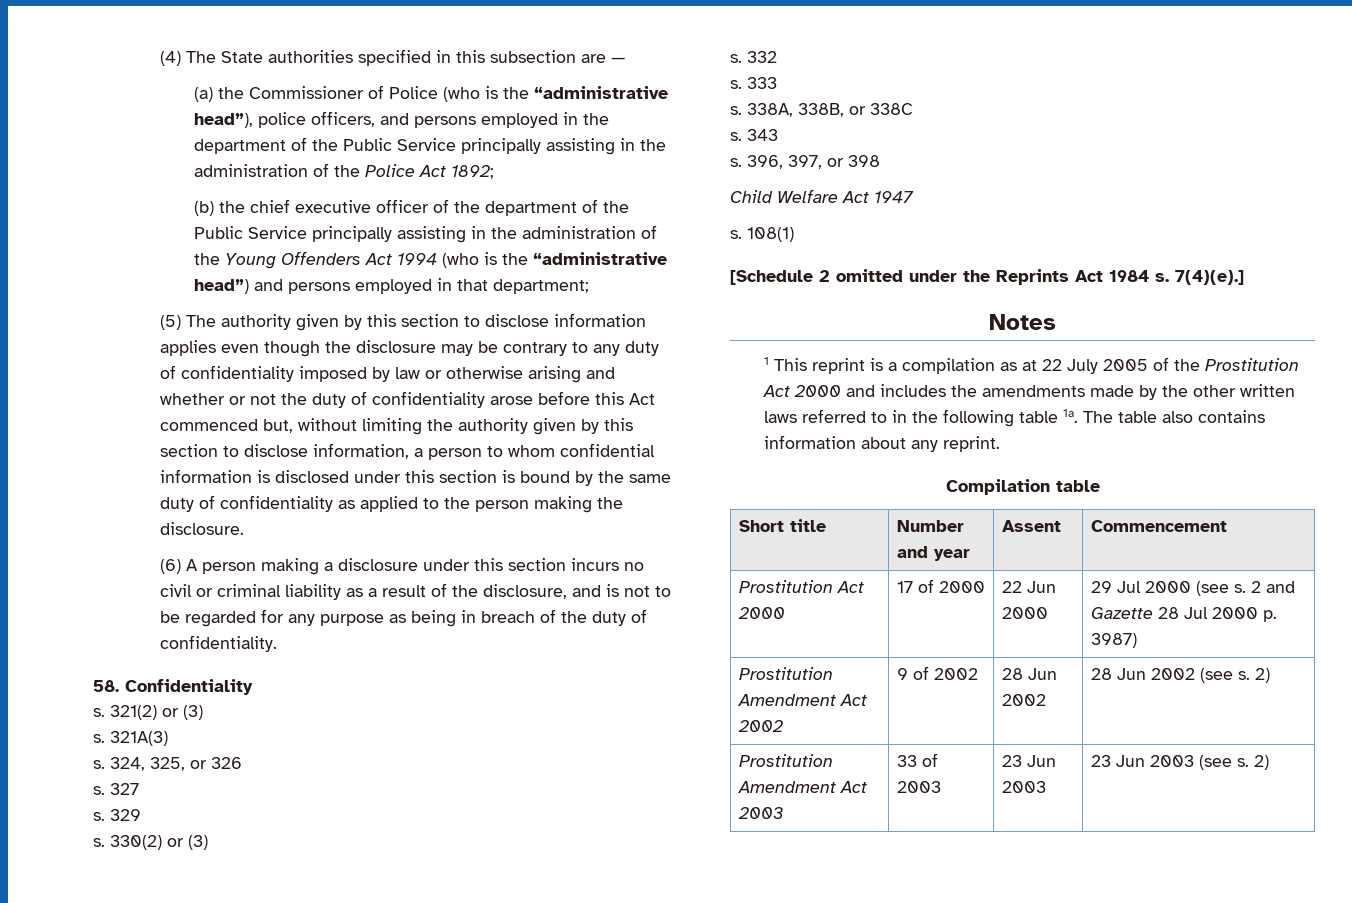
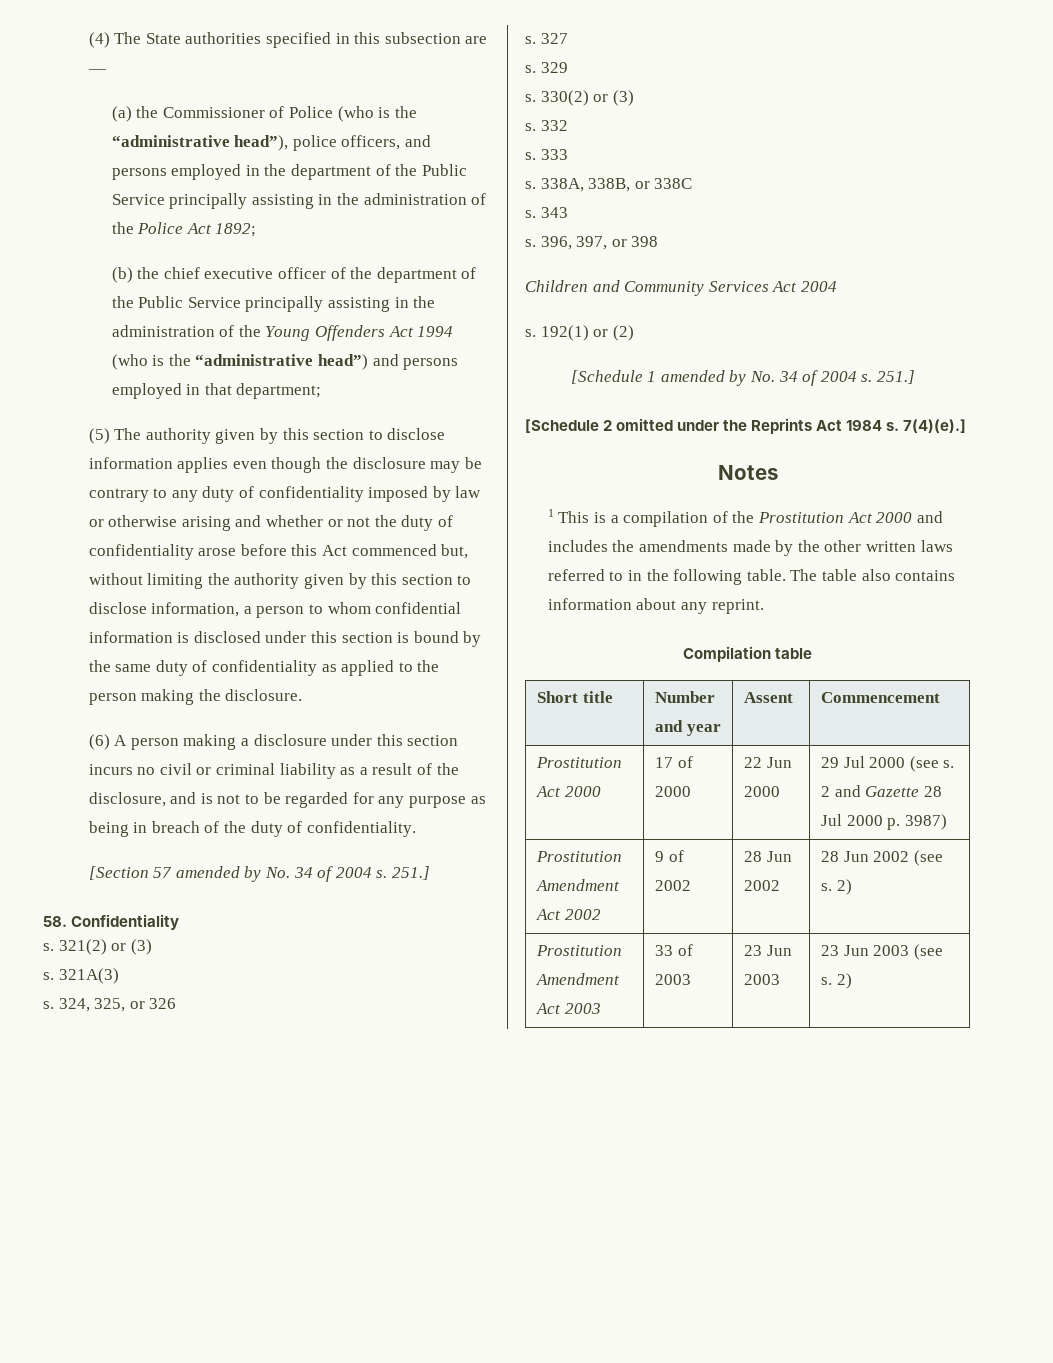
(278, 643) none -> [88,866,431,882] // [Section 57 amended by No. 34 of 2004 s. 251.]
[730,189,914,203] [730,227,794,242] Child Welfare Act 1947 // s. 108(1) -> [525,280,837,296] [525,325,634,341] [570,370,916,386] Children and Community Services Act 2004 // s. 192(1) or (2) // [Schedule 1 amended by No. 34 of 2004 s. 251.]
[811,358,865,374] reprint -> (590, 517) none
[999,359,1148,374] as at 22 July 2005 -> (709, 519) none
[1018,409,1078,423] table 1a. -> [746,569,786,581] table.

